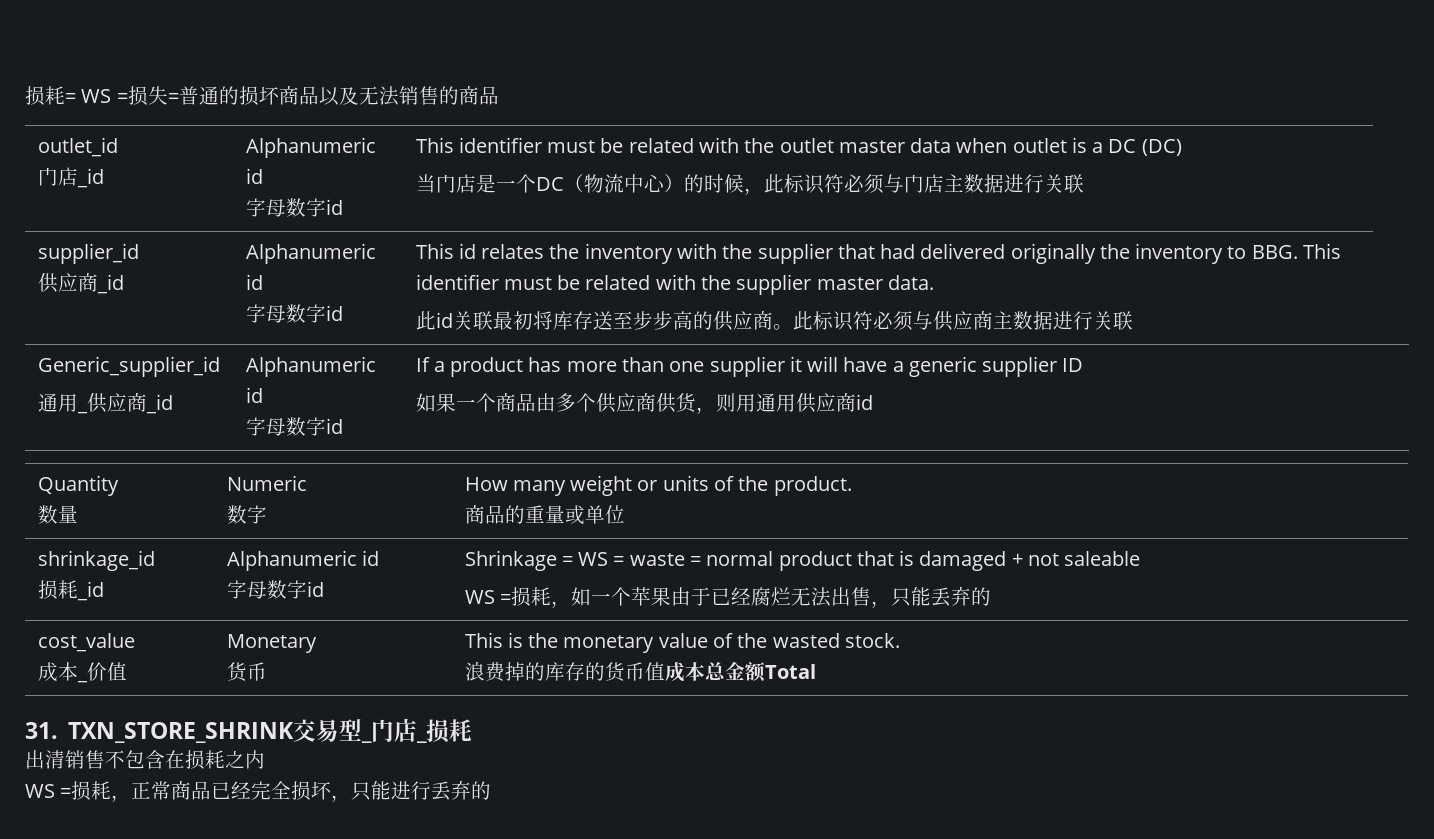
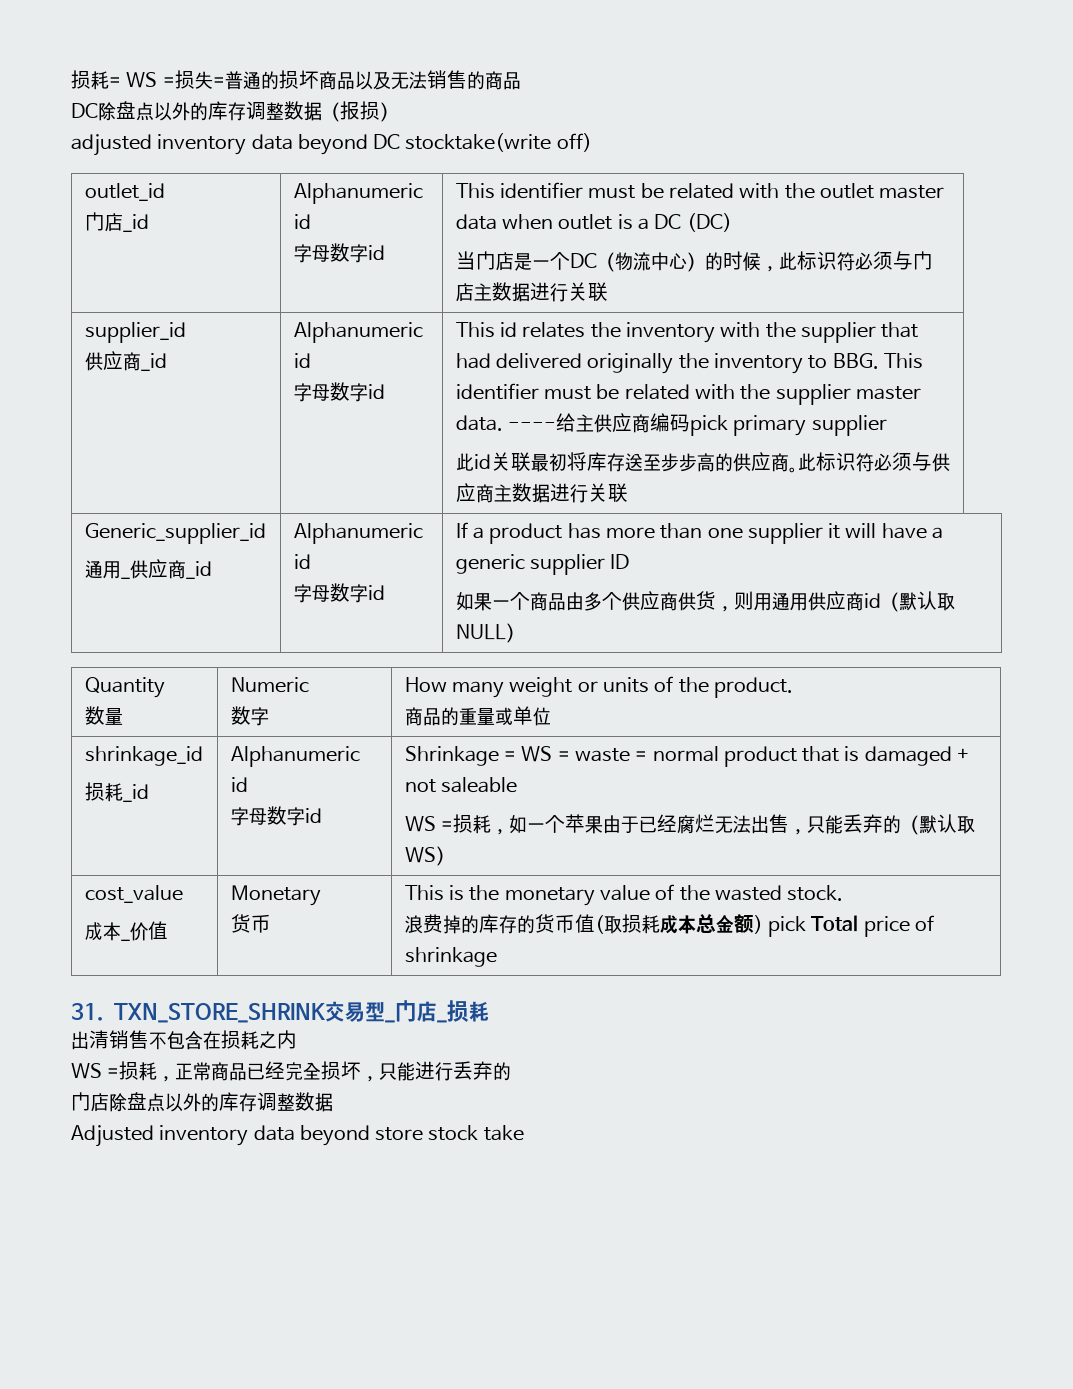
(499, 95) none -> [71,101,398,122] [71,133,592,156] // DC除盘点以外的库存调整数据（报损） // adjusted inventory data beyond DC stocktake(write off)
(934, 282) none -> [508,413,887,436] ----给主供应商编码pick primary supplier
(873, 402) none -> [880,591,955,612] [455,623,524,643] （默认取NULL）
(991, 596) none -> [901,814,976,835] [404,846,454,866] （默认取WS）
(665, 671) none -> [594,914,660,934] (取损耗
(766, 672) none -> [753,915,807,937] ) pick
(816, 671) none -> [863,915,934,937] [404,947,497,967] price of shrinkage
(492, 790) none -> [71,1092,333,1112] [71,1125,524,1147] // 门店除盘点以外的库存调整数据 // Adjusted inventory data beyond store stock take

